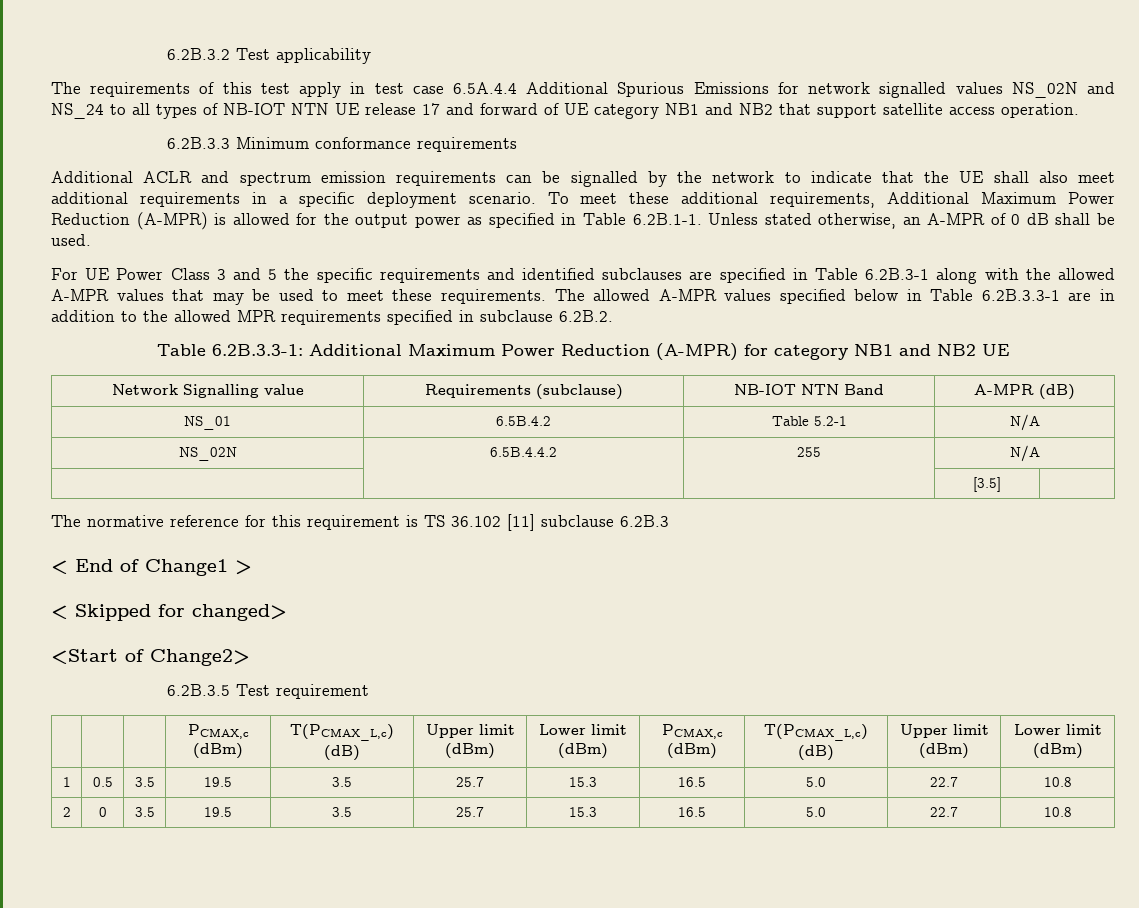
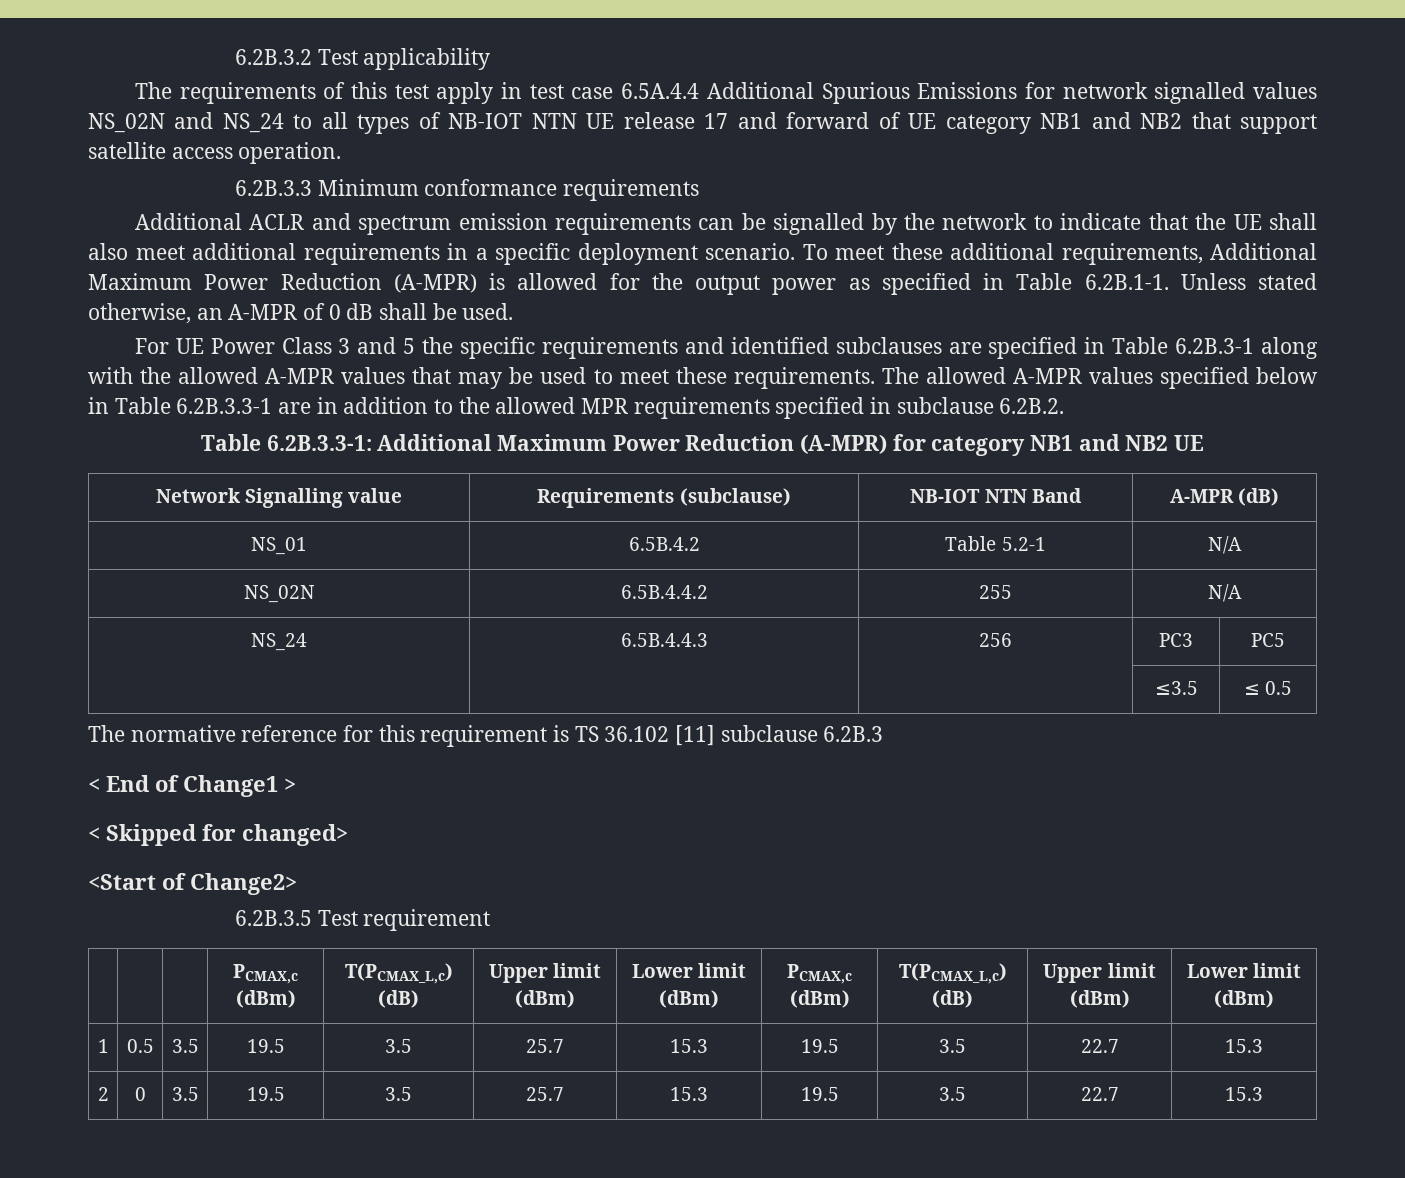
[973,477,1001,492] | | | [3.5] | -> [251,633,307,651] [620,633,708,647] [979,633,1012,647] [1159,633,1193,647] [1251,633,1285,647] [1154,681,1198,695] [1243,681,1293,695] NS_24 | 6.5B.4.4.3 | 256 | PC3 | PC5 // | | | ≤3.5 | ≤ 0.5
[678,777,706,787] [806,777,826,787] [930,777,958,787] [1043,777,1072,787] 16.5 | 5.0 | 22.7 | 10.8 -> [800,1039,839,1053] [939,1039,966,1053] [1080,1039,1119,1053] [1225,1039,1263,1053] 19.5 | 3.5 | 22.7 | 15.3
[678,807,706,817] [806,807,826,817] [930,807,958,817] [1043,807,1072,817] 16.5 | 5.0 | 22.7 | 10.8 -> [800,1087,839,1101] [939,1087,966,1101] [1080,1087,1119,1101] [1225,1087,1263,1101] 19.5 | 3.5 | 22.7 | 15.3

